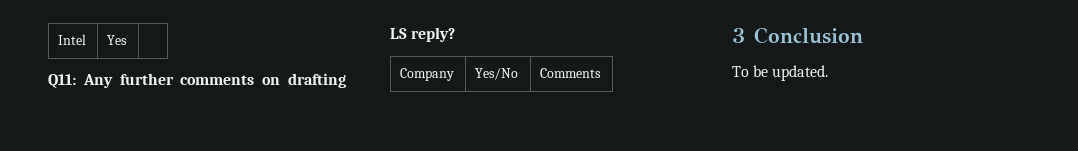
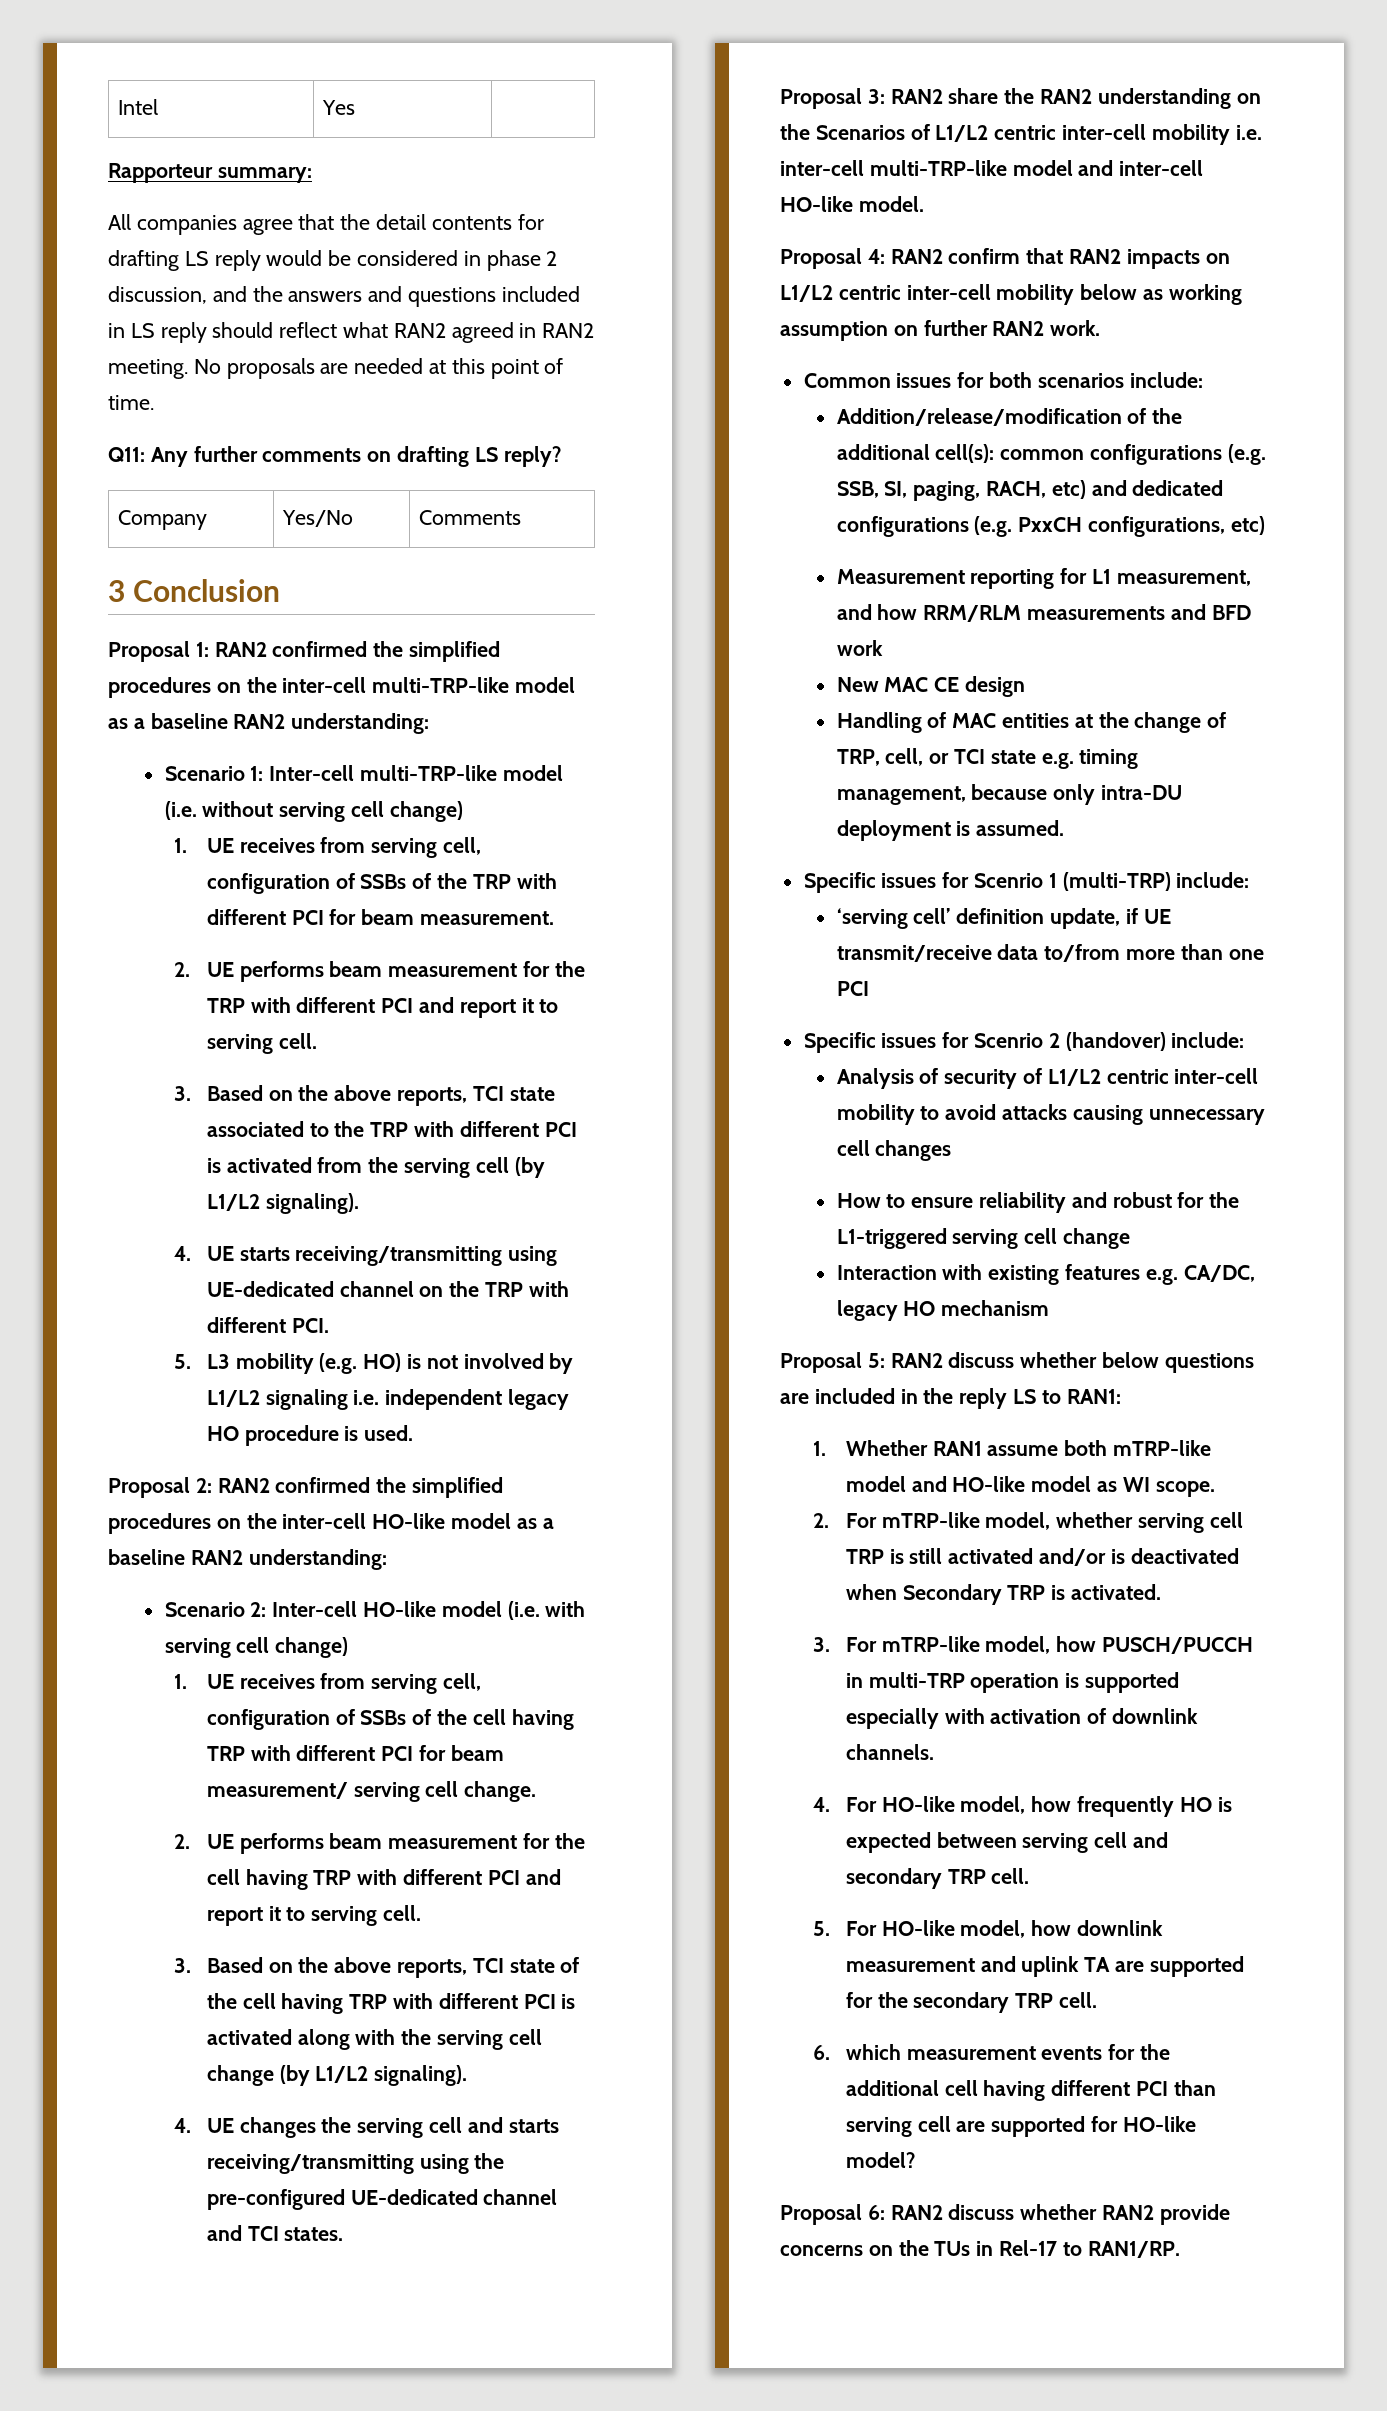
(128, 40) none -> [108,163,312,183] [108,214,544,235] [108,250,558,271] [108,286,580,307] [108,322,595,343] [108,358,564,379] [108,395,154,410] // Rapporteur summary: // All companies agree that the detail contents for drafting LS reply would be considered in phase 2 discussion, and the answers and questions included in LS reply should reflect what RAN2 agreed in RAN2 meeting. No proposals are needed at this point of time.
[732,65,829,81] To be updated. -> [108,641,501,662] [108,677,576,698] [108,713,430,734] [164,765,563,781] [164,801,463,822] [173,837,481,858] [206,873,557,894] [206,909,554,925] [173,961,585,982] [206,997,559,1018] [206,1033,317,1054] [173,1085,555,1106] [206,1121,577,1137] [206,1157,545,1178] [206,1193,359,1214] [173,1246,558,1266] [206,1281,569,1297] [206,1317,329,1333] [173,1353,574,1374] [206,1389,569,1410] [206,1425,414,1446] [108,1477,504,1498] [108,1513,554,1534] [108,1549,387,1570] [164,1601,586,1620] [164,1637,349,1658] [173,1673,481,1694] [206,1709,574,1730] [206,1745,504,1761] [206,1781,537,1802] [173,1833,585,1854] [206,1869,561,1890] [206,1905,421,1926] [173,1957,580,1978] [206,1993,576,2014] [206,2029,542,2050] [206,2065,468,2086] [173,2117,559,2138] [206,2153,505,2174] [206,2189,558,2210] [206,2225,344,2241] [780,88,1261,109] [780,124,1262,145] [780,160,1204,176] [780,196,924,212] [780,248,1230,269] [780,284,1242,305] [780,320,1101,341] [803,372,1203,388] [836,408,1183,426] [836,444,1266,465] [836,480,1224,501] [836,516,1265,537] [836,568,1251,589] [836,604,1251,622] [836,640,883,656] [836,676,1025,697] [836,712,1227,733] [836,748,1139,769] [836,784,1182,805] [836,820,1065,841] [803,872,1250,893] [836,908,1171,929] [836,944,1264,962] [836,981,869,996] [803,1032,1245,1053] [836,1068,1259,1089] [836,1104,1265,1125] [836,1140,952,1161] [836,1192,1240,1213] [836,1228,1130,1249] [836,1264,1255,1285] [836,1300,1050,1321] [780,1352,1254,1373] [780,1388,1121,1409] [812,1440,1212,1456] [845,1476,1215,1497] [812,1512,1243,1533] [845,1548,1239,1566] [845,1584,1162,1605] [812,1636,1253,1654] [845,1672,1179,1693] [845,1708,1199,1729] [845,1744,934,1760] [812,1796,1232,1817] [845,1832,1169,1853] [845,1868,1030,1889] [812,1920,1163,1938] [845,1956,1244,1977] [845,1992,1098,2013] [812,2044,1171,2060] [845,2080,1216,2101] [845,2116,1196,2137] [845,2152,916,2168] [780,2204,1230,2225] [780,2240,1180,2258] Proposal 1: RAN2 confirmed the simplified procedures on the inter-cell multi-TRP-like model as a baseline RAN2 understanding: // Scenario 1: Inter-cell multi-TRP-like model (i.e. without serving cell change) // 1. UE receives from serving cell, configuration of SSBs of the TRP with different PCI for beam measurement. // 2. UE performs beam measurement for the TRP with different PCI and report it to serving cell. // 3. Based on the above reports, TCI state associated to the TRP with different PCI is activated from the serving cell (by L1/L2 signaling). // 4. UE starts receiving/transmitting using UE-dedicated channel on the TRP with different PCI. // 5. L3 mobility (e.g. HO) is not involved by L1/L2 signaling i.e. independent legacy HO procedure is used. // Proposal 2: RAN2 confirmed the simplified procedures on the inter-cell HO-like model as a baseline RAN2 understanding: // Scenario 2: Inter-cell HO-like model (i.e. with serving cell change) // 1. UE receives from serving cell, configuration of SSBs of the cell having TRP with different PCI for beam measurement/ serving cell change. // 2. UE performs beam measurement for the cell having TRP with different PCI and report it to serving cell. // 3. Based on the above reports, TCI state of the cell having TRP with different PCI is activated along with the serving cell change (by L1/L2 signaling). // 4. UE changes the serving cell and starts receiving/transmitting using the pre-configured UE-dedicated channel and TCI states. // Proposal 3: RAN2 share the RAN2 understanding on the Scenarios of L1/L2 centric inter-cell mobility i.e. inter-cell multi-TRP-like model and inter-cell HO-like model. // Proposal 4: RAN2 confirm that RAN2 impacts on L1/L2 centric inter-cell mobility below as working assumption on further RAN2 work. // Common issues for both scenarios include: // Addition/release/modification of the additional cell(s): common configurations (e.g. SSB, SI, paging, RACH, etc) and dedicated configurations (e.g. PxxCH configurations, etc) // Measurement reporting for L1 measurement, and how RRM/RLM measurements and BFD work // New MAC CE design // Handling of MAC entities at the change of TRP, cell, or TCI state e.g. timing management, because only intra-DU deployment is assumed. // Specific issues for Scenrio 1 (multi-TRP) include: // ‘serving cell’ definition update, if UE transmit/receive data to/from more than one PCI // Specific issues for Scenrio 2 (handover) include: // Analysis of security of L1/L2 centric inter-cell mobility to avoid attacks causing unnecessary cell changes // How to ensure reliability and robust for the L1-triggered serving cell change // Interaction with existing features e.g. CA/DC, legacy HO mechanism // Proposal 5: RAN2 discuss whether below questions are included in the reply LS to RAN1: // 1. Whether RAN1 assume both mTRP-like model and HO-like model as WI scope. // 2. For mTRP-like model, whether serving cell TRP is still activated and/or is deactivated when Secondary TRP is activated. // 3. For mTRP-like model, how PUSCH/PUCCH in multi-TRP operation is supported especially with activation of downlink channels. // 4. For HO-like model, how frequently HO is expected between serving cell and secondary TRP cell. // 5. For HO-like model, how downlink measurement and uplink TA are supported for the secondary TRP cell. // 6. which measurement events for the additional cell having different PCI than serving cell are supported for HO-like model? // Proposal 6: RAN2 discuss whether RAN2 provide concerns on the TUs in Rel-17 to RAN1/RP.

